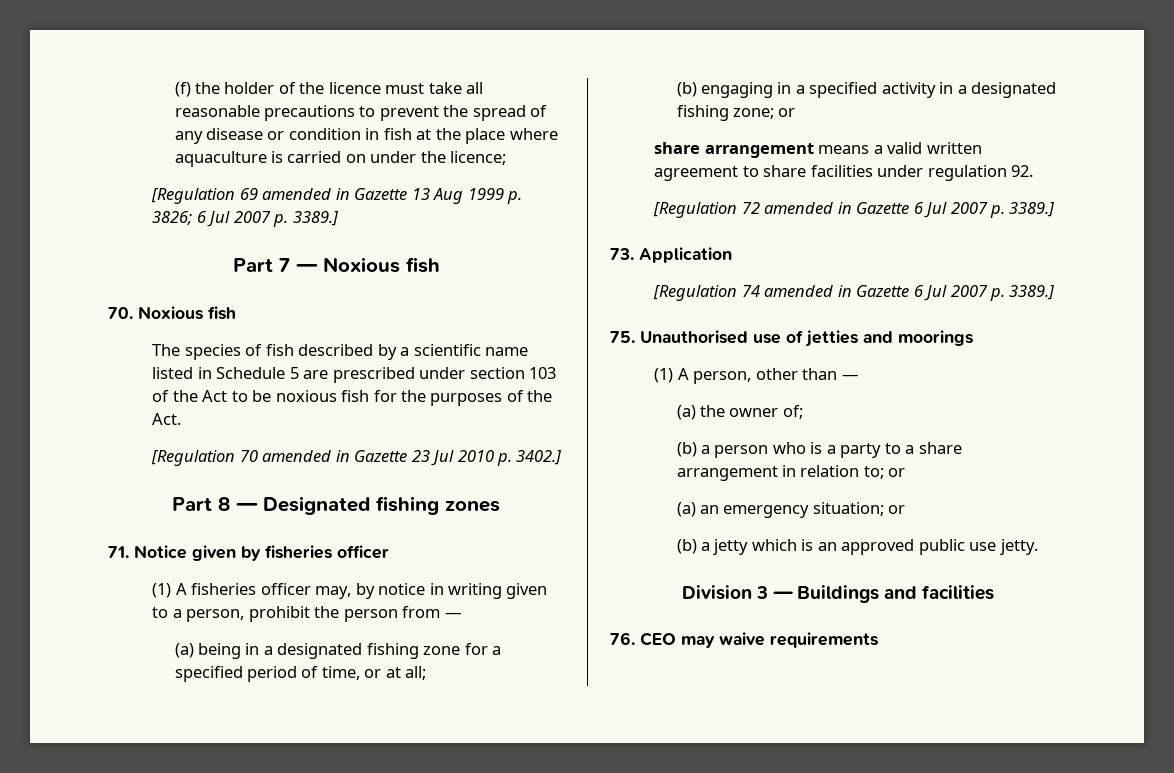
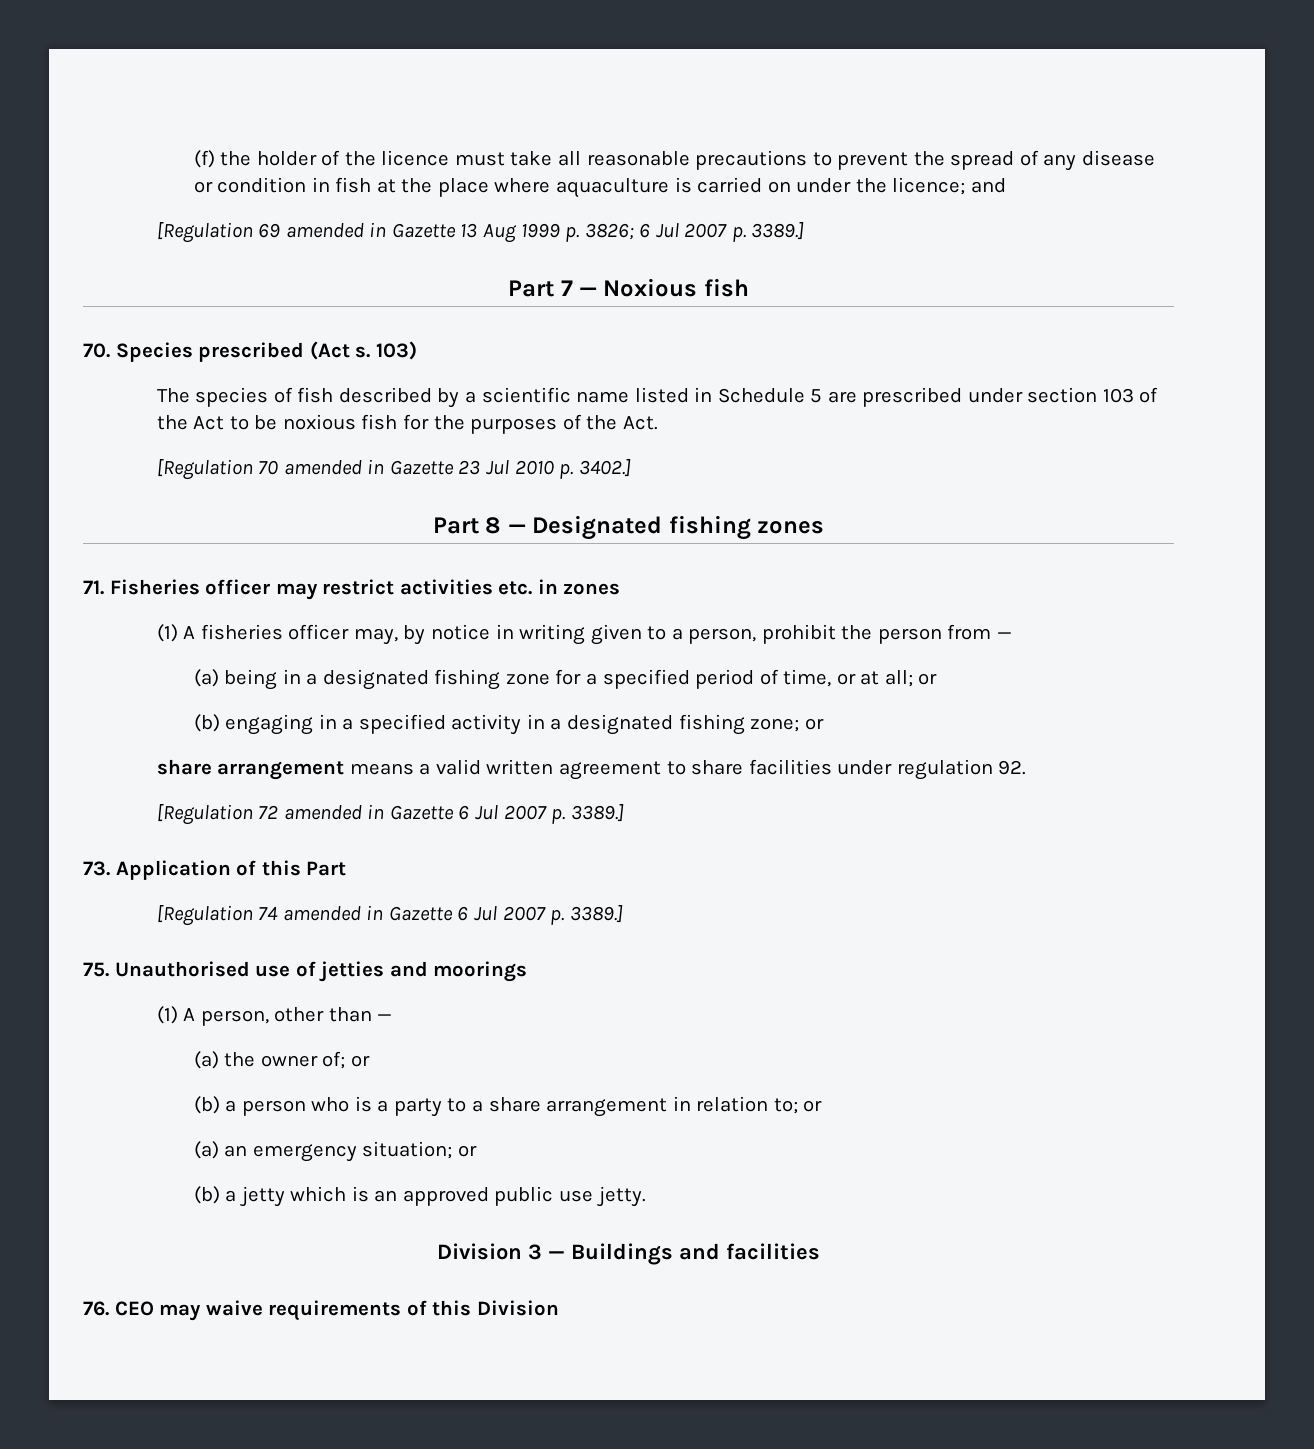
(507, 158) none -> [970,178,1006,193] and
[138,306,236,320] Noxious fish -> [115,341,417,362] Species prescribed (Act s. 103)
[134,545,389,561] Notice given by fisheries officer -> [109,579,621,600] Fisheries officer may restrict activities etc. in zones
(427, 673) none -> [918,673,938,685] or
(732, 255) none -> [236,860,347,876] of this Part
(803, 412) none -> [350,1055,370,1067] or
(878, 640) none -> [406,1300,559,1316] of this Division

